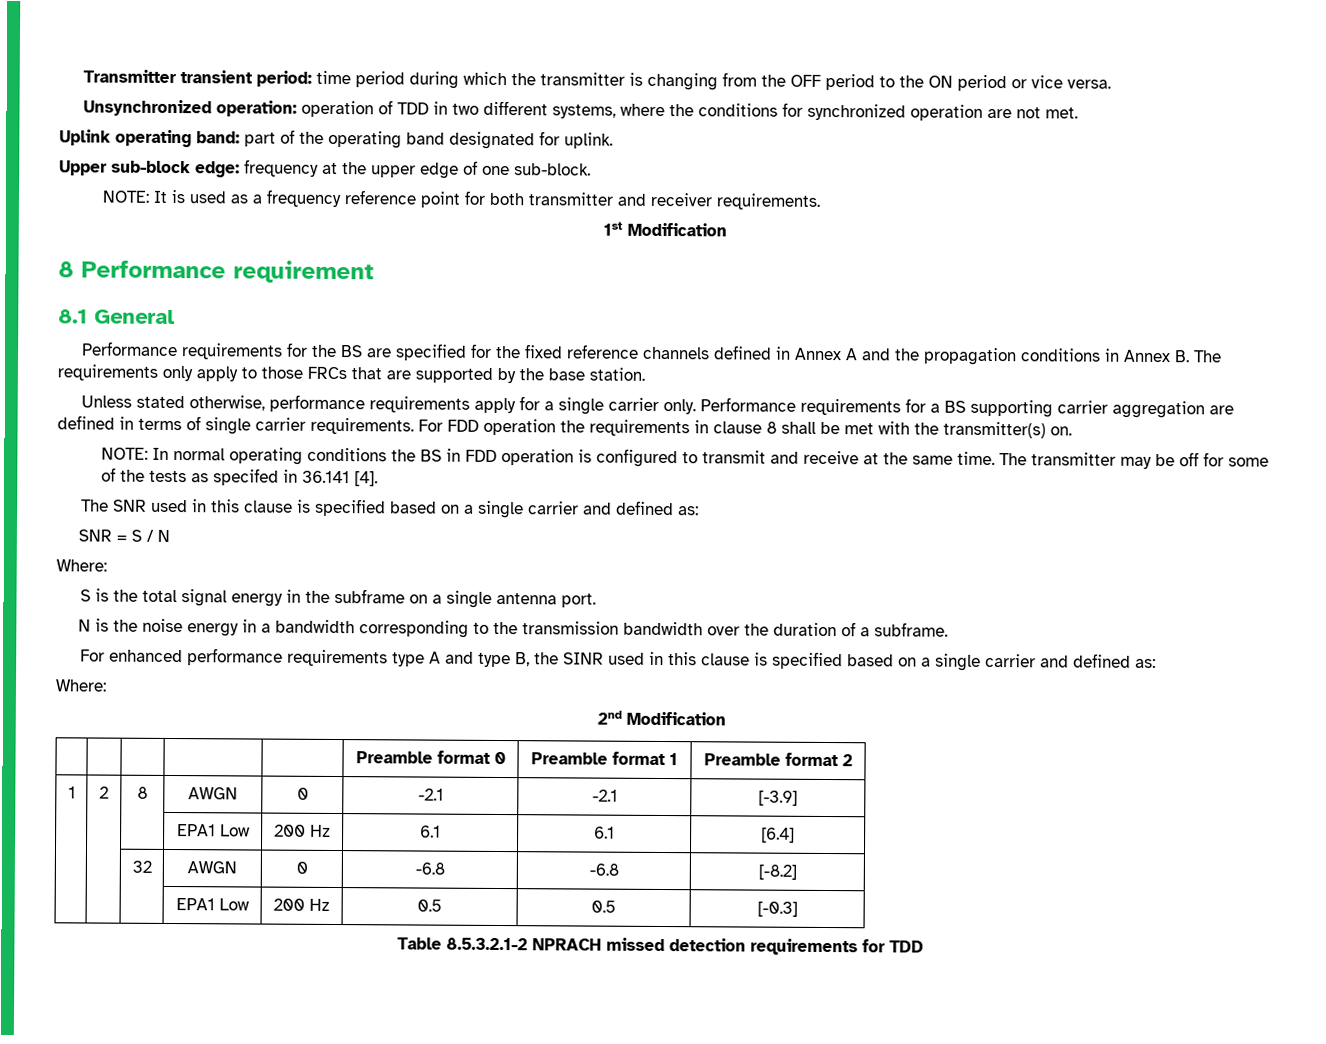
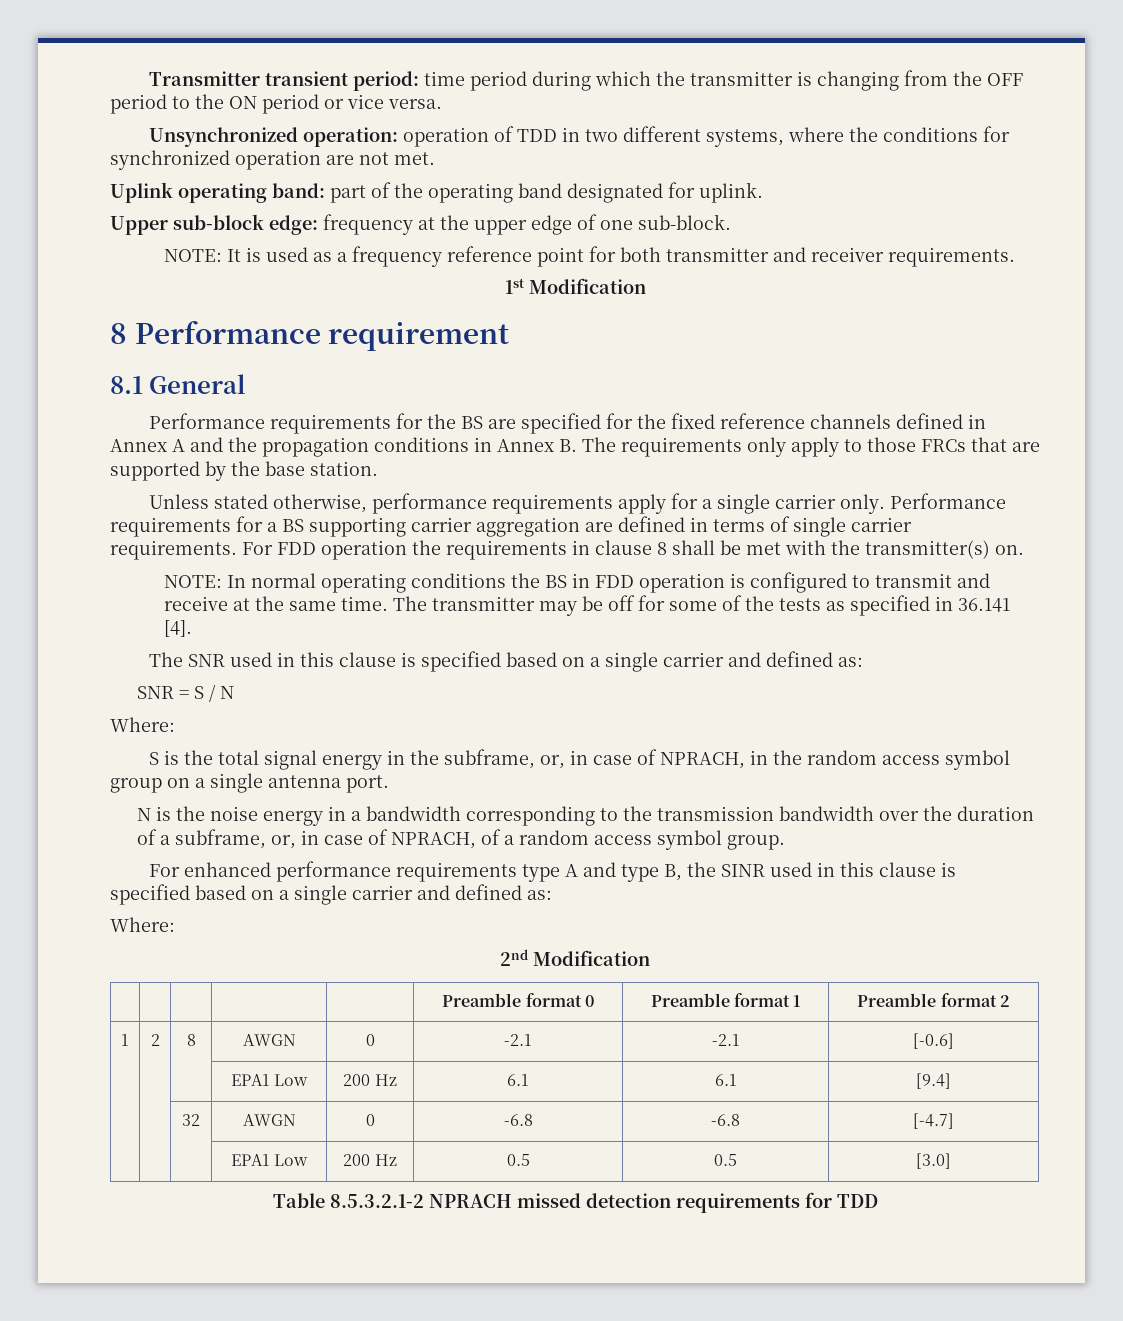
[213,468,280,486] specifed -> [850,595,931,616] specified
[333,588,405,604] subframe -> [444,749,1011,770] [110,778,162,793] subframe, or, in case of NPRACH, in the random access symbol group
[874,622,949,637] subframe. -> [175,829,786,850] subframe, or, in case of NPRACH, of a random access symbol group.
[758,790,798,806] [-3.9] -> [913,1033,954,1049] [-0.6]
[761,827,795,843] [6.4] -> [916,1073,951,1089] [9.4]
[757,864,797,880] [-8.2] -> [913,1113,954,1129] [-4.7]
[756,901,798,917] [-0.3] -> [916,1153,951,1169] [3.0]

